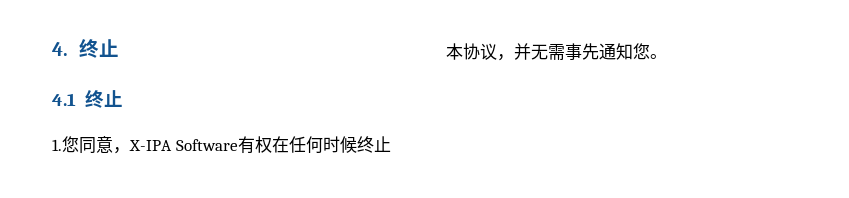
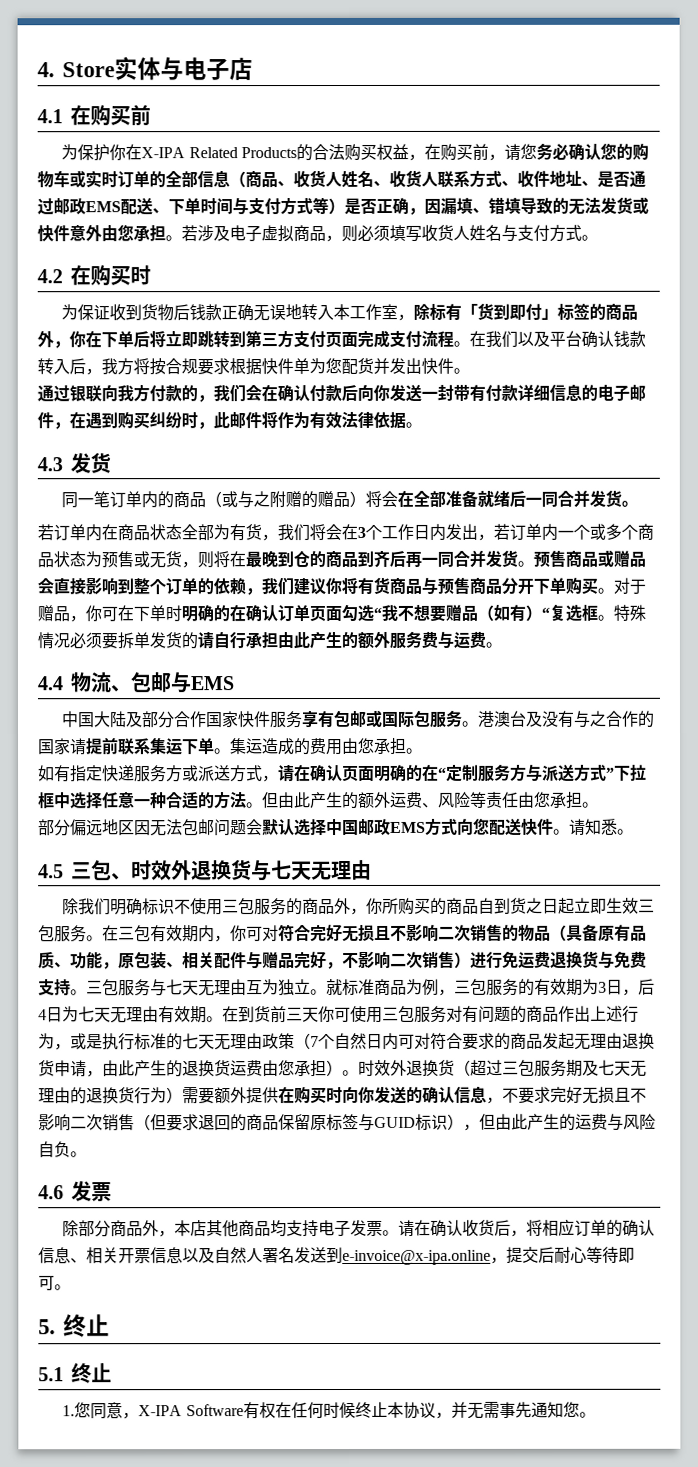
[79,39,120,58] [52,93,76,106] 终止 // 4.1 -> [62,56,253,81] [37,105,151,127] [61,142,650,162] [37,169,646,189] [37,196,649,216] [37,224,598,243] [37,265,151,287] [61,302,639,322] [37,329,646,349] [37,357,470,376] [37,383,646,403] [37,410,422,430] [37,452,111,474] [61,489,639,509] [37,523,654,542] [37,549,646,569] [37,576,646,596] [37,603,646,623] [37,630,502,650] [37,672,234,694] [61,709,655,729] [38,737,423,756] [38,763,647,783] [38,791,599,810] [38,817,634,837] [38,859,372,882] [62,897,656,916] [38,923,647,943] [38,950,647,970] [38,978,655,997] [38,1005,639,1024] [38,1032,655,1051] [38,1059,647,1078] [38,1085,647,1105] [38,1113,656,1132] [38,1141,87,1158] [38,1181,112,1202] [62,1218,656,1238] [38,1246,635,1266] [38,1275,71,1291] [38,1314,110,1338] [38,1367,64,1382] Store实体与电子店 // 4.1在购买前 // 为保护你在X-IPA Related Products的合法购买权益，在购买前，请您务必确认您的购物车或实时订单的全部信息（商品、收货人姓名、收货人联系方式、收件地址、是否通过邮政EMS配送、下单时间与支付方式等）是否正确，因漏填、错填导致的无法发货或快件意外由您承担。若涉及电子虚拟商品，则必须填写收货人姓名与支付方式。 // 4.2在购买时 // 为保证收到货物后钱款正确无误地转入本工作室，除标有「货到即付」标签的商品外，你在下单后将立即跳转到第三方支付页面完成支付流程。在我们以及平台确认钱款转入后，我方将按合规要求根据快件单为您配货并发出快件。 // 通过银联向我方付款的，我们会在确认付款后向你发送一封带有付款详细信息的电子邮件，在遇到购买纠纷时，此邮件将作为有效法律依据。 // 4.3发货 // 同一笔订单内的商品（或与之附赠的赠品）将会在全部准备就绪后一同合并发货。 // 若订单内在商品状态全部为有货，我们将会在3个工作日内发出，若订单内一个或多个商品状态为预售或无货，则将在最晚到仓的商品到齐后再一同合并发货。预售商品或赠品会直接影响到整个订单的依赖，我们建议你将有货商品与预售商品分开下单购买。对于赠品，你可在下单时明确的在确认订单页面勾选“我不想要赠品（如有）“复选框。特殊情况必须要拆单发货的请自行承担由此产生的额外服务费与运费。 // 4.4物流、包邮与EMS // 中国大陆及部分合作国家快件服务享有包邮或国际包服务。港澳台及没有与之合作的国家请提前联系集运下单。集运造成的费用由您承担。 // 如有指定快递服务方或派送方式，请在确认页面明确的在“定制服务方与派送方式”下拉框中选择任意一种合适的方法。但由此产生的额外运费、风险等责任由您承担。 // 部分偏远地区因无法包邮问题会默认选择中国邮政EMS方式向您配送快件。请知悉。 // 4.5三包、时效外退换货与七天无理由 // 除我们明确标识不使用三包服务的商品外，你所购买的商品自到货之日起立即生效三包服务。在三包有效期内，你可对符合完好无损且不影响二次销售的物品（具备原有品质、功能，原包装、相关配件与赠品完好，不影响二次销售）进行免运费退换货与免费支持。三包服务与七天无理由互为独立。就标准商品为例，三包服务的有效期为3日，后4日为七天无理由有效期。在到货前三天你可使用三包服务对有问题的商品作出上述行为，或是执行标准的七天无理由政策（7个自然日内可对符合要求的商品发起无理由退换货申请，由此产生的退换货运费由您承担）。时效外退换货（超过三包服务期及七天无理由的退换货行为）需要额外提供在购买时向你发送的确认信息，不要求完好无损且不影响二次销售（但要求退回的商品保留原标签与GUID标识），但由此产生的运费与风险自负。 // 4.6发票 // 除部分商品外，本店其他商品均支持电子发票。请在确认收货后，将相应订单的确认信息、相关开票信息以及自然人署名发送到e-invoice@x-ipa.online，提交后耐心等待即可。 // 5.终止 // 5.1

